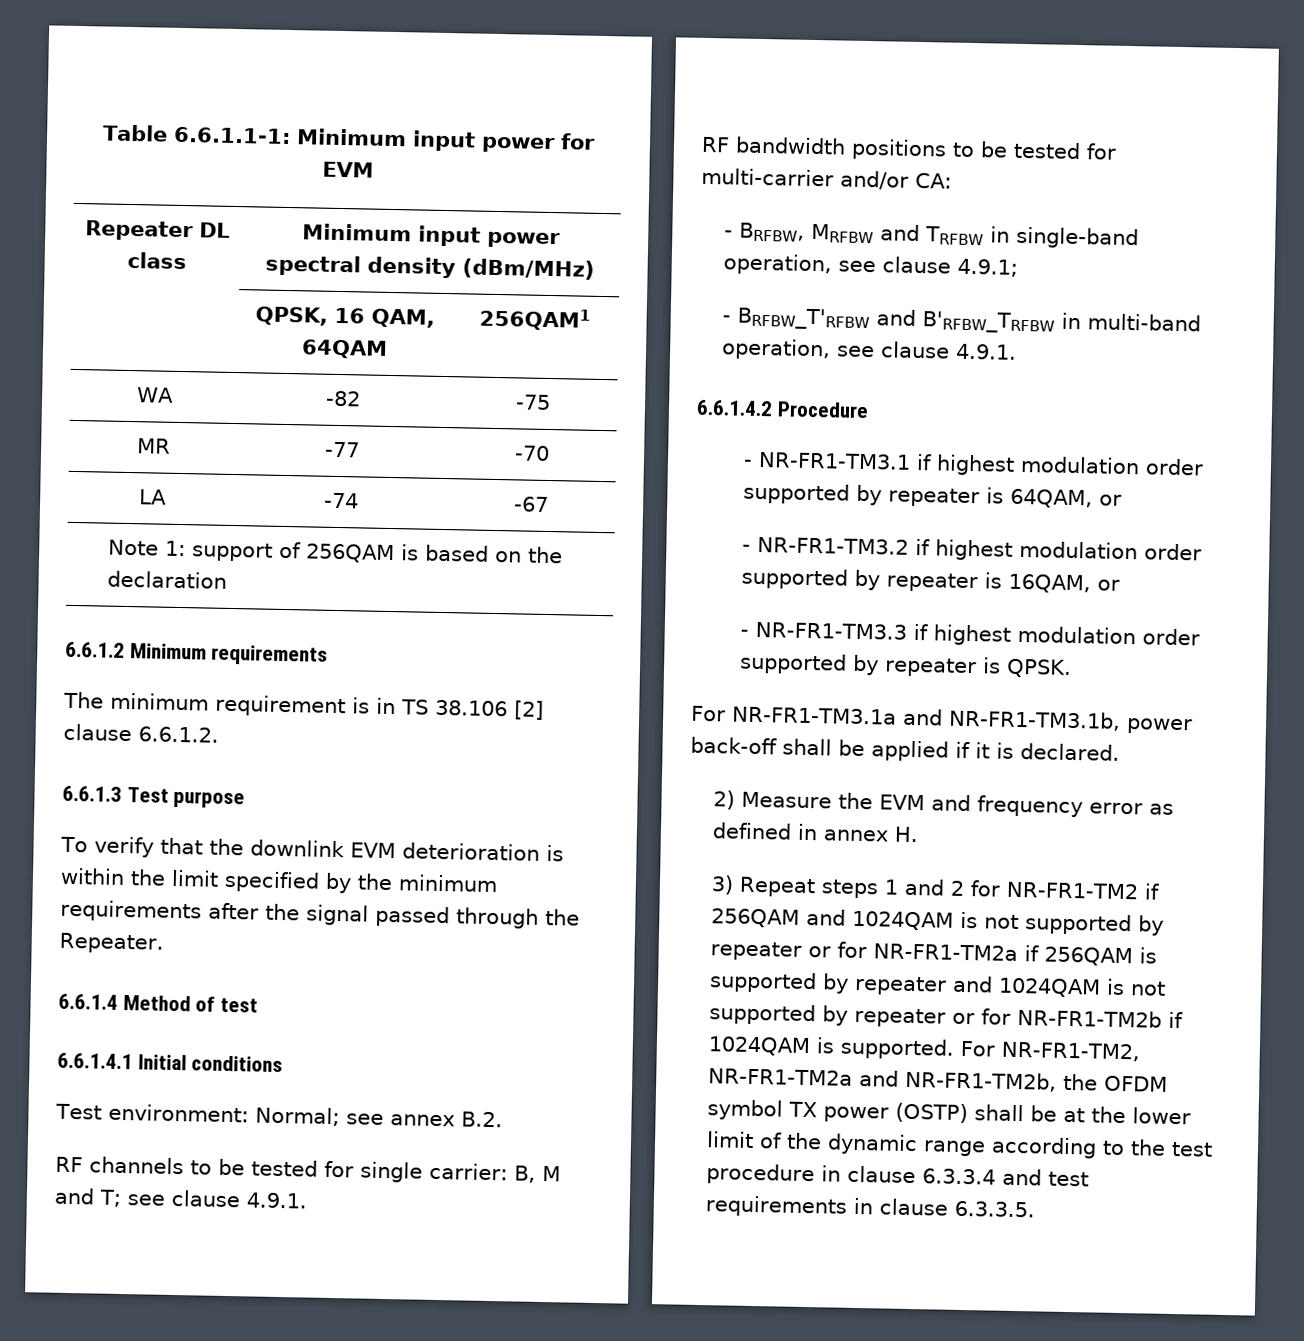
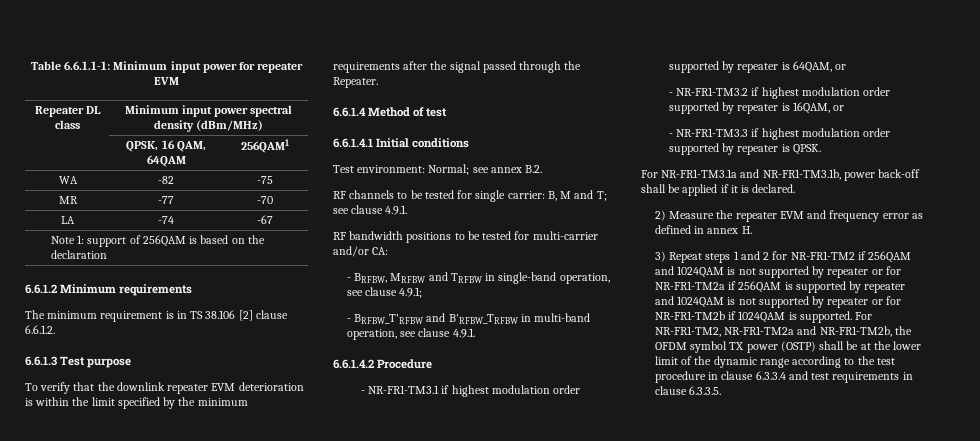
(596, 141) none -> [257,63,304,73] repeater
(345, 848) none -> [167,384,209,394] repeater
(874, 801) none -> [735,212,777,222] repeater

